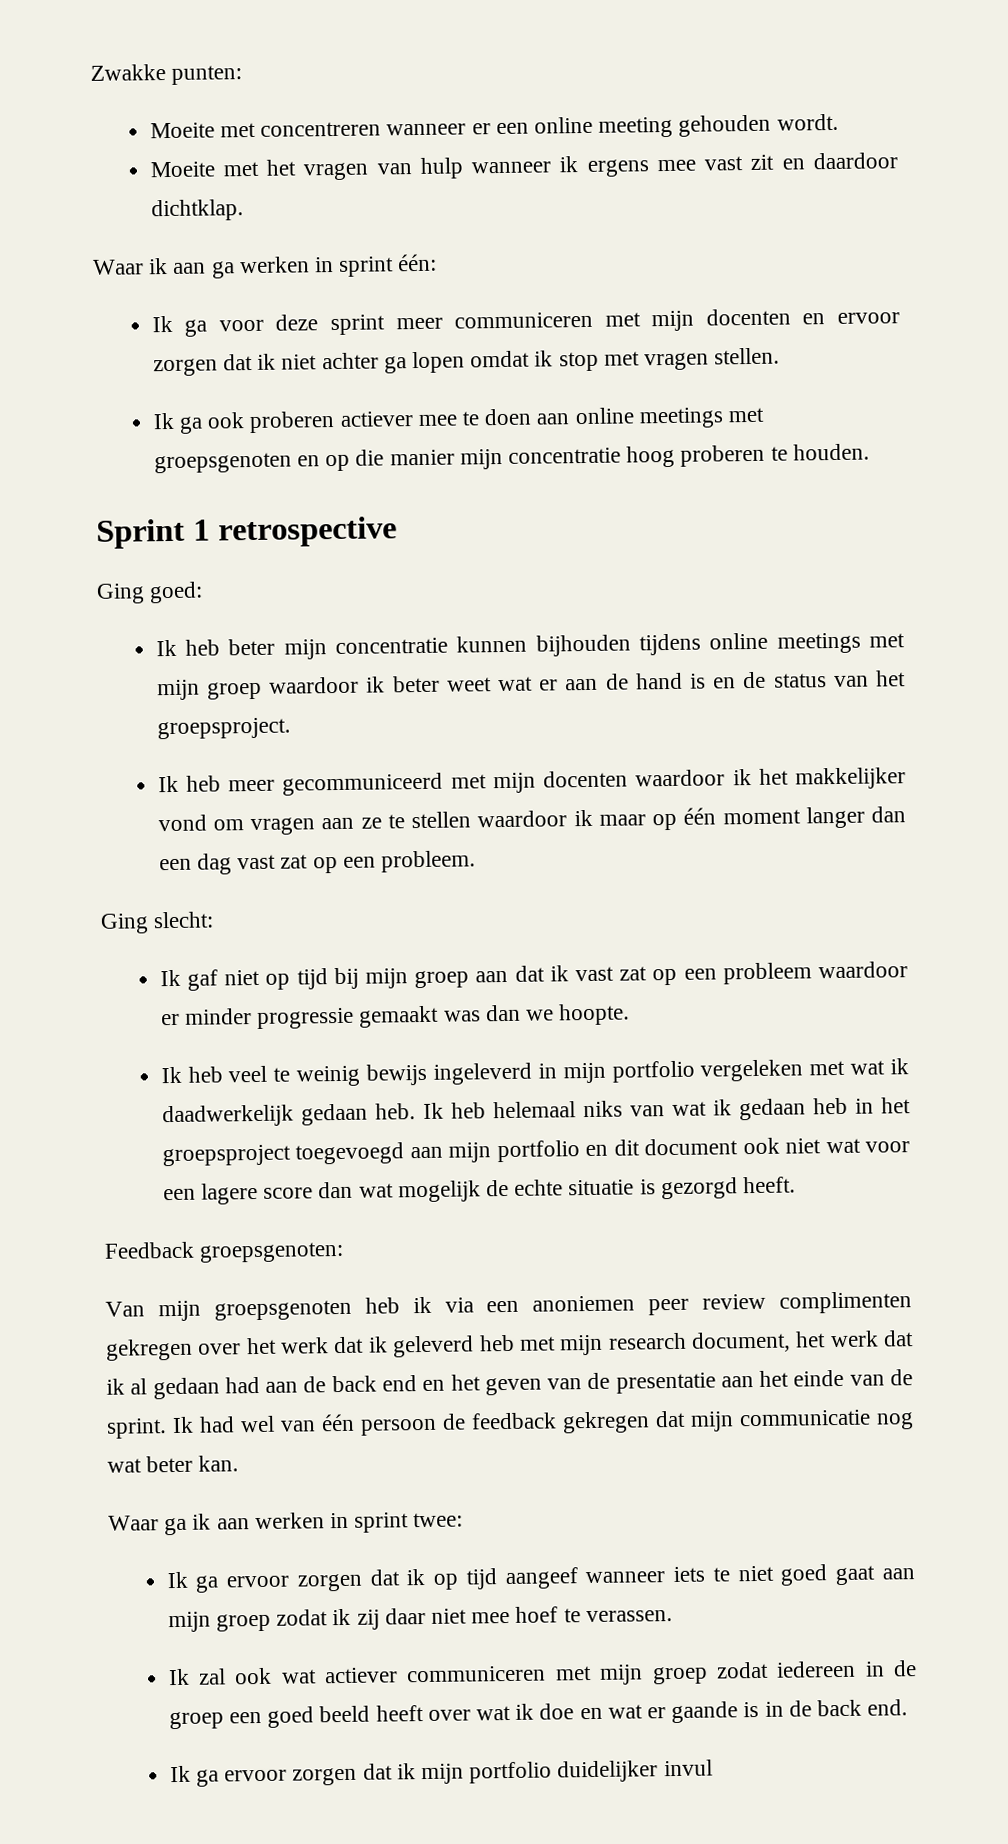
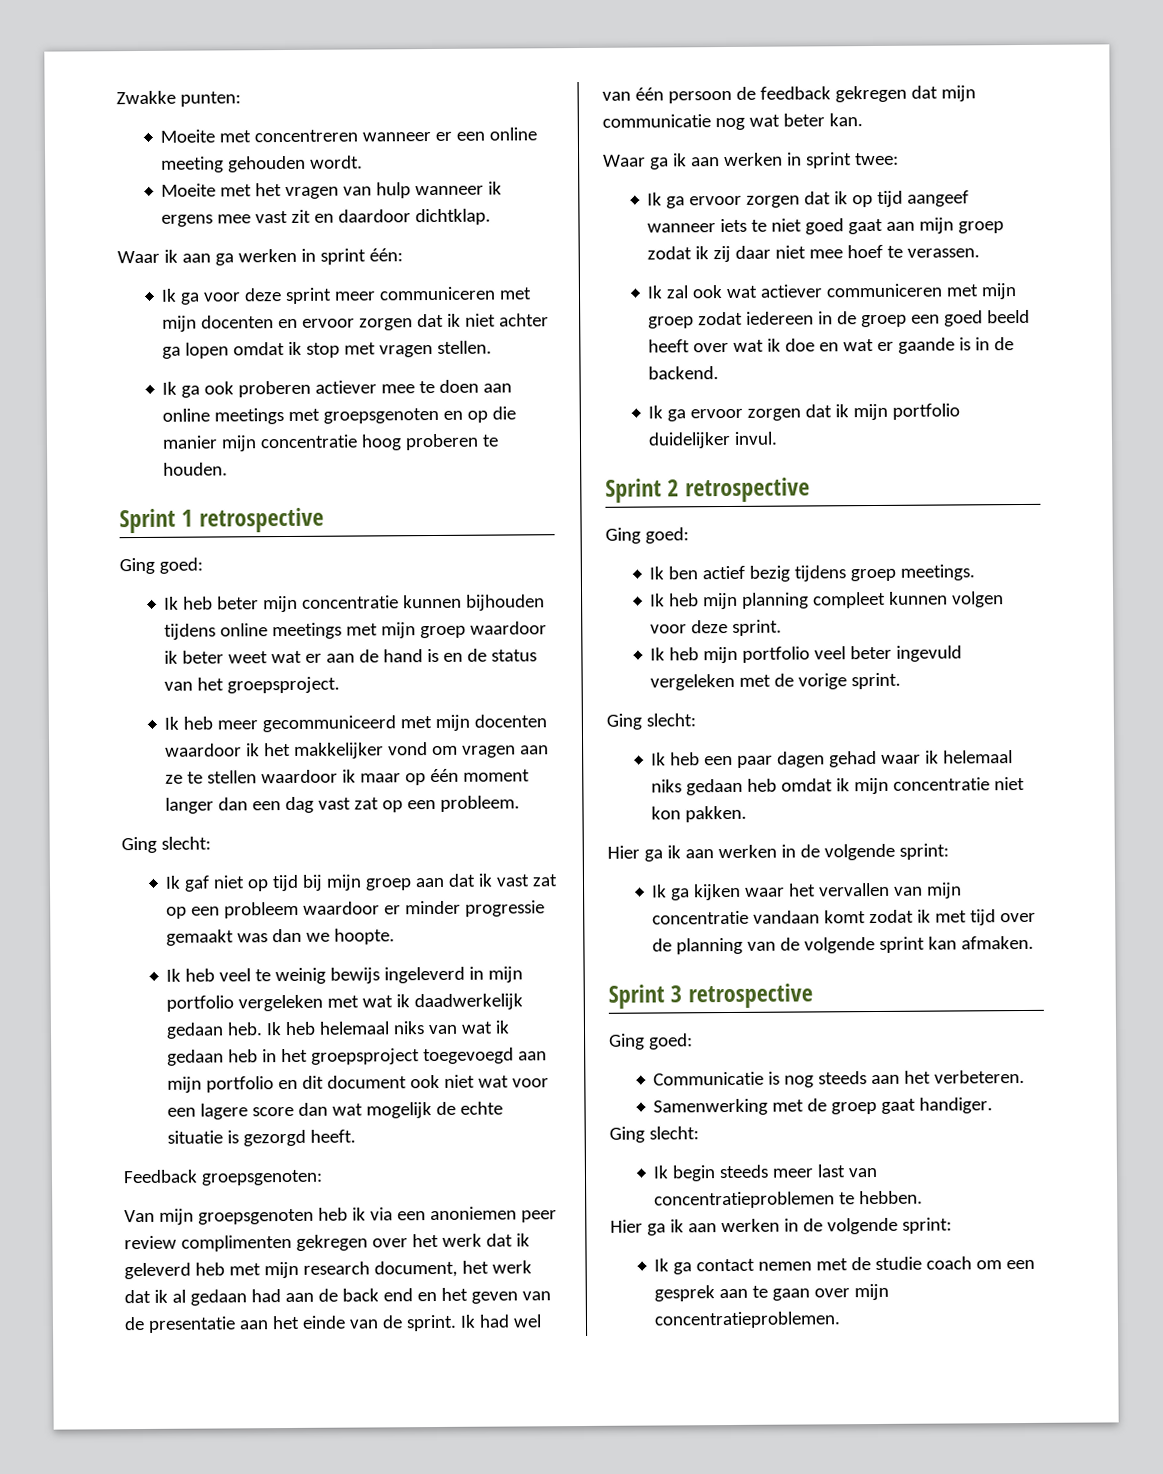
[817,1699,909,1717] back end. -> [648,366,720,380] backend.
[663,1759,713,1777] invul -> [734,431,779,445] [605,477,810,503] [605,527,689,544] [649,564,976,582] [650,591,1005,610] [650,619,783,636] [650,645,963,664] [650,672,902,691] [606,713,696,730] [651,750,1014,768] [651,776,1026,796] [651,805,748,823] [607,843,949,862] [652,882,963,901] [652,909,1037,926] [652,935,1035,955] [608,983,813,1009] [609,1033,693,1050] [653,1069,1026,1088] [653,1097,994,1116] [609,1126,699,1143] [653,1164,879,1182] [654,1190,924,1209] [610,1217,952,1236] [654,1256,1036,1275] [654,1283,890,1302] [654,1311,842,1329] invul. // Sprint 2 retrospective // Ging goed: // Ik ben actief bezig tijdens groep meetings. // Ik heb mijn planning compleet kunnen volgen voor deze sprint. // Ik heb mijn portfolio veel beter ingevuld vergeleken met de vorige sprint. // Ging slecht: // Ik heb een paar dagen gehad waar ik helemaal niks gedaan heb omdat ik mijn concentratie niet kon pakken. // Hier ga ik aan werken in de volgende sprint: // Ik ga kijken waar het vervallen van mijn concentratie vandaan komt zodat ik met tijd over de planning van de volgende sprint kan afmaken. // Sprint 3 retrospective // Ging goed: // Communicatie is nog steeds aan het verbeteren. // Samenwerking met de groep gaat handiger. // Ging slecht: // Ik begin steeds meer last van concentratieproblemen te hebben. // Hier ga ik aan werken in de volgende sprint: // Ik ga contact nemen met de studie coach om een gesprek aan te gaan over mijn concentratieproblemen.

